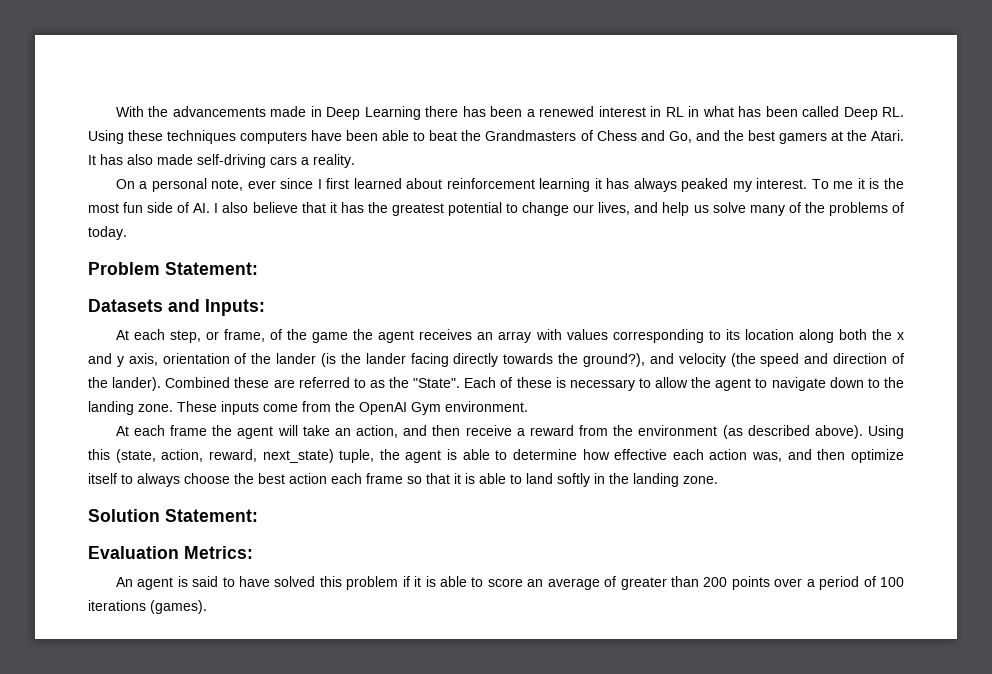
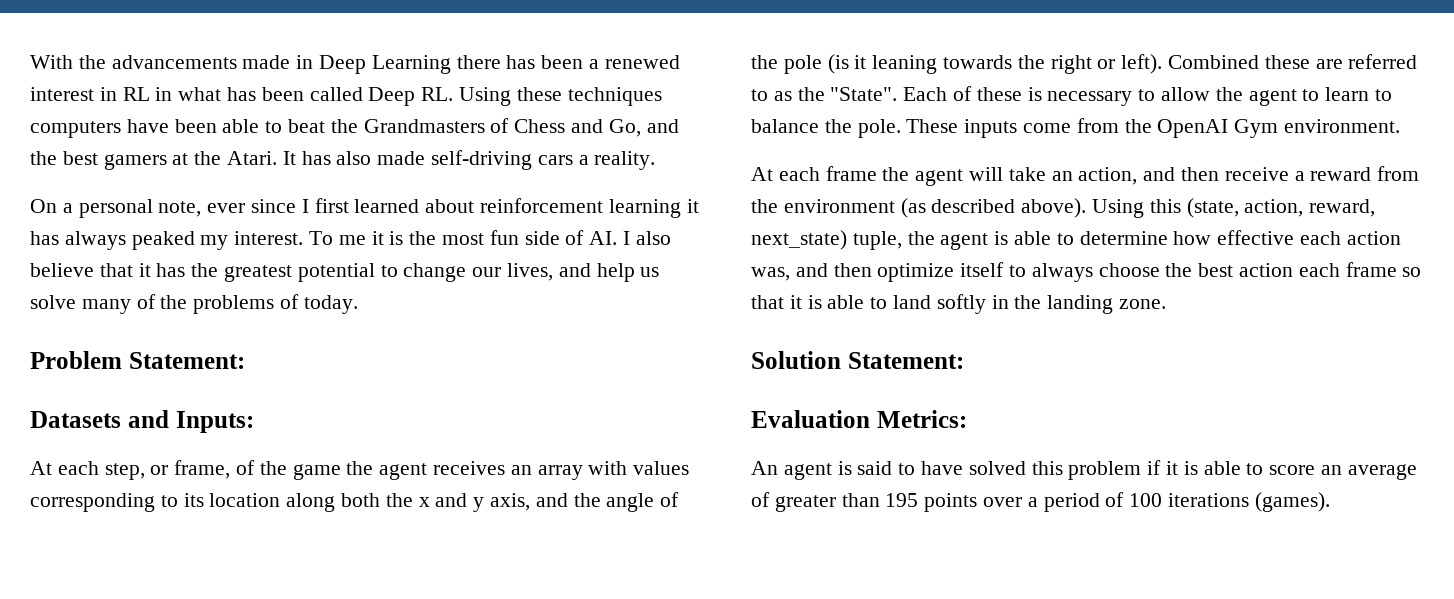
[162,353,905,367] [88,377,162,391] orientation of the lander (is the lander facing directly towards the ground?), and velocity (the speed and direction of the lander). -> [535,492,680,512] [751,54,1163,74] and the angle of the pole (is it leaning towards the right or left).
[771,377,905,391] [88,401,173,415] navigate down to the landing zone. -> [1325,87,1393,101] [751,119,901,138] learn to balance the pole.
[703,577,728,587] 200 -> [885,493,919,507] 195

